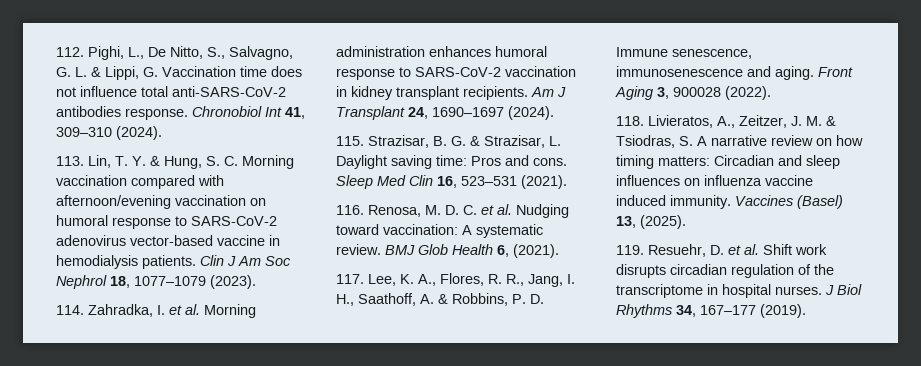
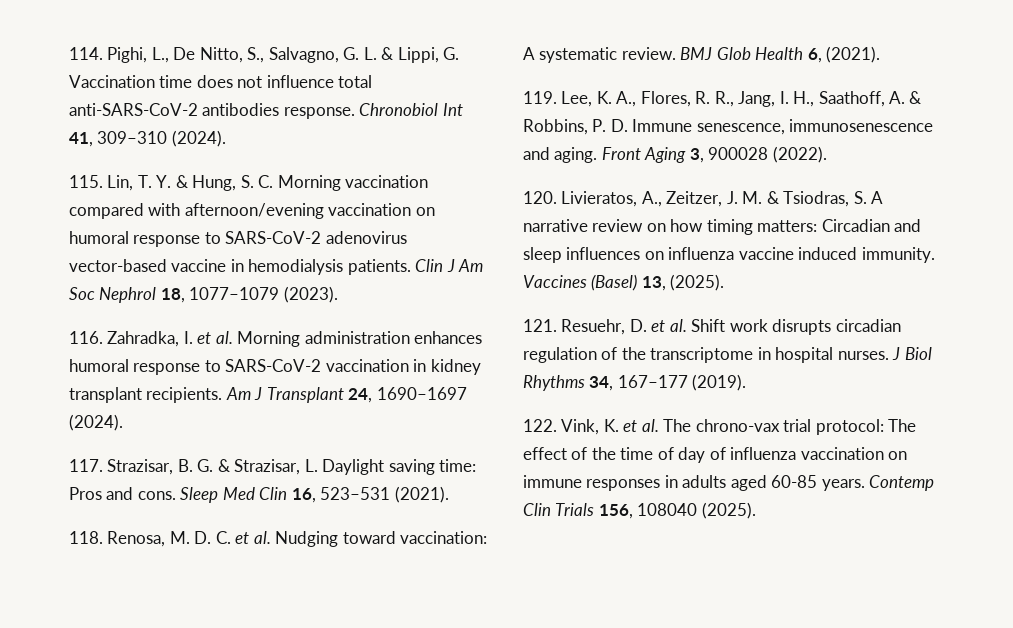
[56,47,84,57] 112. -> [69,47,103,60] 114.
[56,156,84,166] 113. -> [69,175,103,188] 115.
[56,305,84,315] 114. -> [69,331,103,344] 116.
[336,136,364,146] 115. -> [69,459,103,472] 117.
[336,205,364,215] 116. -> [69,531,103,544] 118.
[336,274,364,284] 117. -> [523,91,557,104] 119.
[616,116,644,126] 118. -> [523,191,557,204] 120.
[616,245,644,255] 119. -> [523,319,557,332] 121.
(806, 311) none -> [523,419,917,435] [523,447,908,463] [523,475,935,491] [523,502,756,519] // 122. Vink, K. et al. The chrono-vax trial protocol: The effect of the time of day of influenza vaccination on immune responses in adults aged 60-85 years. Contemp Clin Trials 156, 108040 (2025).

